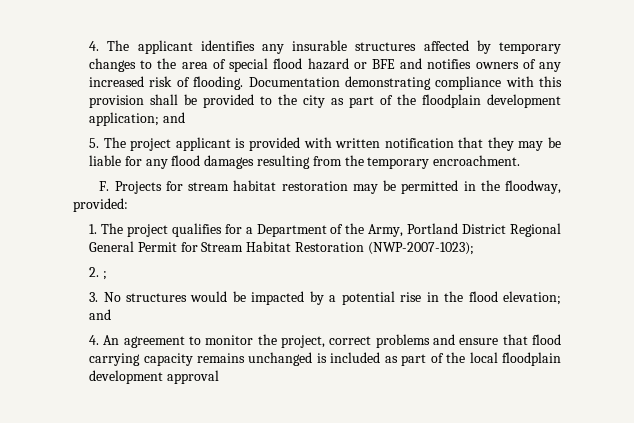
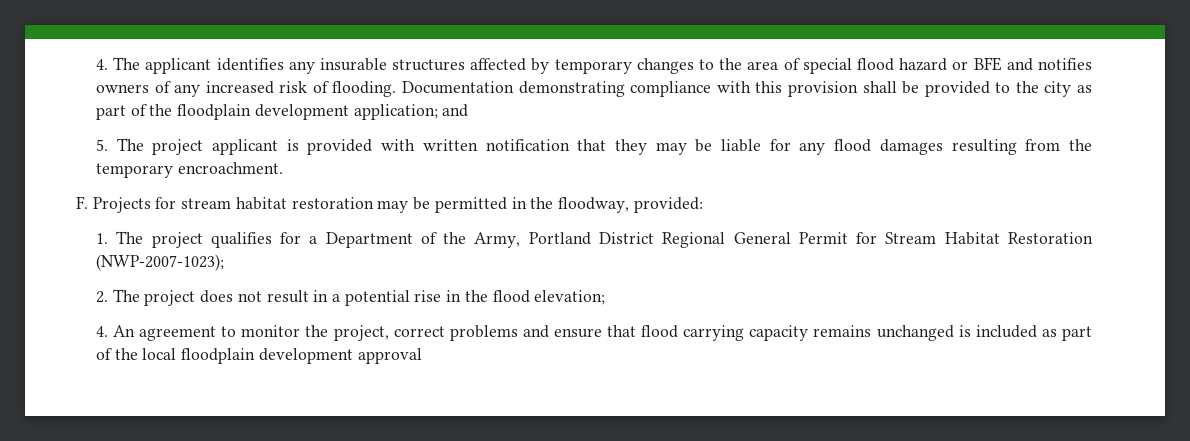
[102,271,107,280] [89,291,324,305] ; // 3. No structures would be impacted by -> [112,289,329,306] The project does not result in
[89,309,112,320] and -> (606, 297) none

